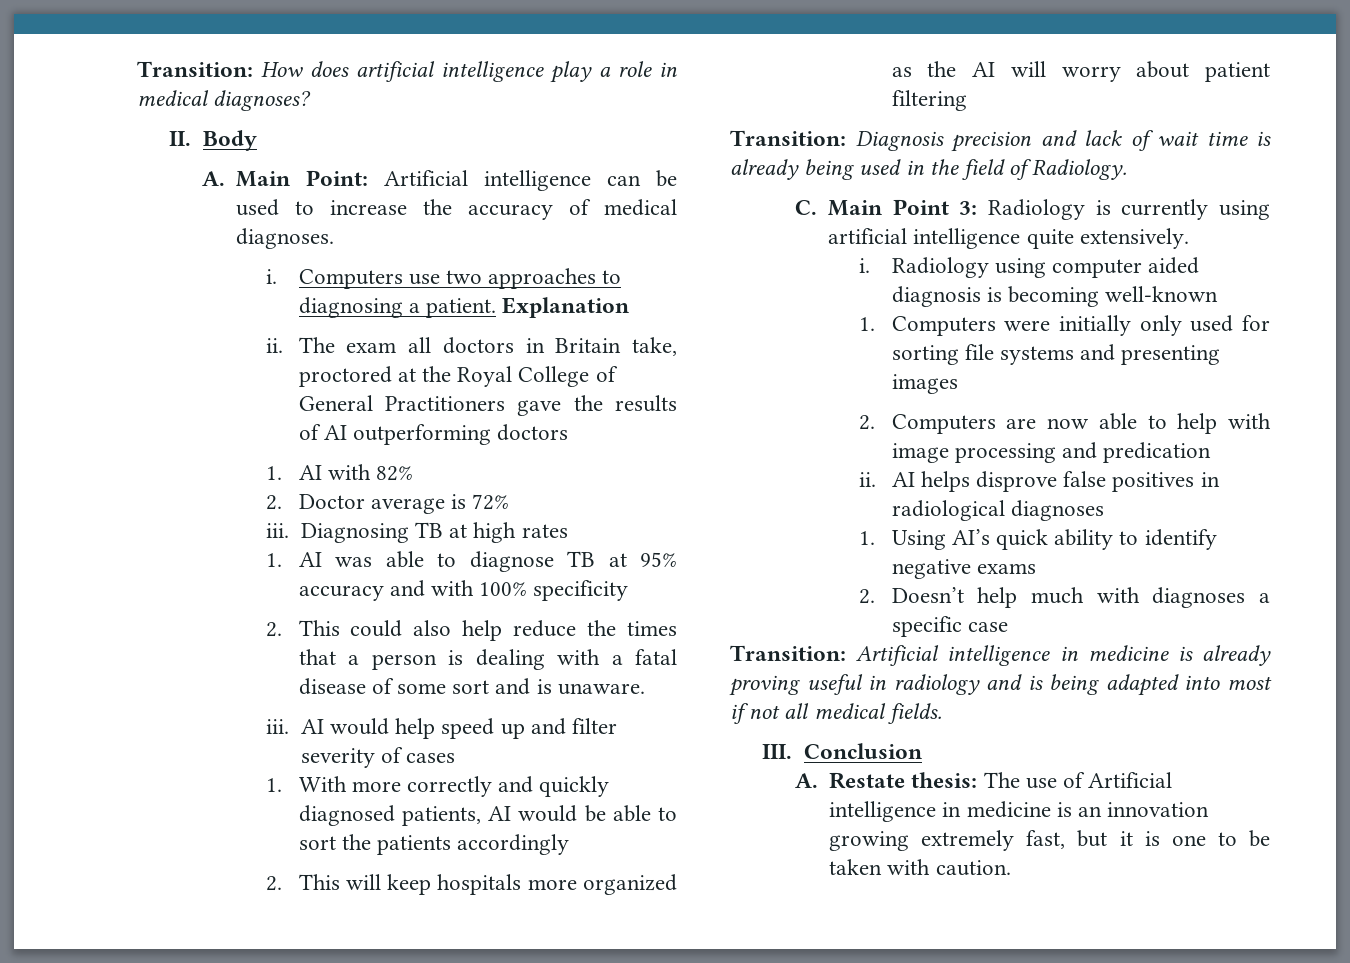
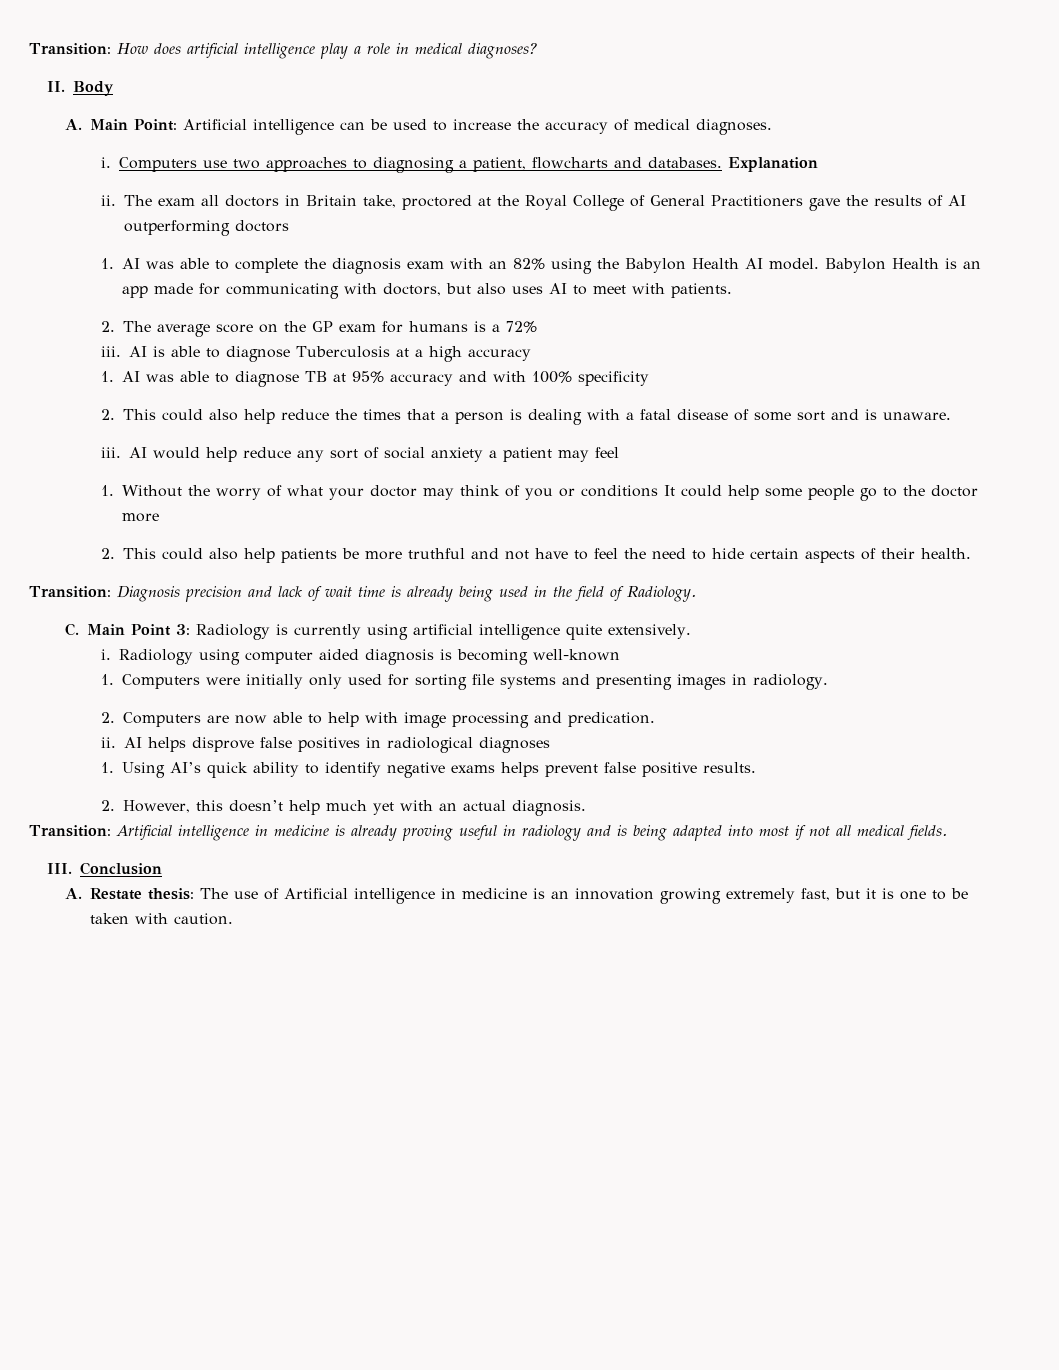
[426,298,497,318] patient. -> [473,157,723,172] patient, flowcharts and databases.
[327,464,414,481] [266,494,510,514] [266,522,568,543] with 82% // 2. Doctor average is 72% // iii. Diagnosing TB at high rates -> [146,258,982,274] [122,283,733,299] [101,321,538,337] [101,346,532,362] was able to complete the diagnosis exam with an 82% using the Babylon Health AI model. Babylon Health is an app made for communicating with doctors, but also uses AI to meet with patients. // 2. The average score on the GP exam for humans is a 72% // iii. AI is able to diagnose Tuberculosis at a high accuracy
[441,718,618,739] [300,747,456,768] [266,776,610,797] [298,805,678,826] [298,834,570,855] [266,874,677,895] [891,61,1270,82] [891,90,967,111] speed up and filter severity of cases // 1. With more correctly and quickly diagnosed patients, AI would be able to sort the patients accordingly // 2. This will keep hospitals more organized as the AI will worry about patient filtering -> [243,447,620,462] [101,485,979,501] [122,513,160,522] [101,548,972,563] reduce any sort of social anxiety a patient may feel // 1. Without the worry of what your doctor may think of you or conditions It could help some people go to the doctor more // 2. This could also help patients be more truthful and not have to feel the need to hide certain aspects of their health.
(958, 384) none -> [732,674,829,690] in radiology.
[1103,442,1212,463] predication -> [568,712,656,727] predication.
[859,587,1270,608] [891,616,1008,637] // 2. Doesn’t help much with diagnoses a specific case -> [501,762,757,777] [101,800,587,816] helps prevent false positive results. // 2. However, this doesn’t help much yet with an actual diagnosis.

